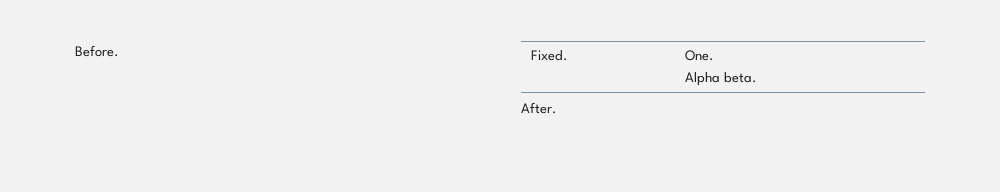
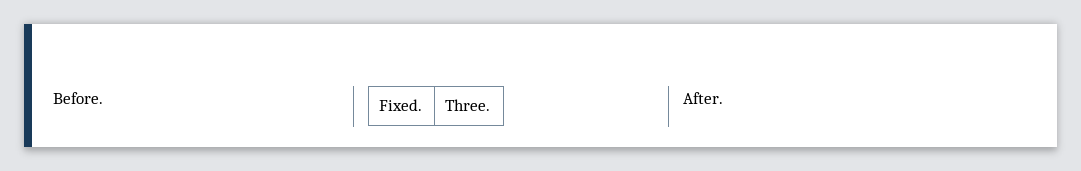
[685,50,715,61] [685,72,758,86] One. // Alpha beta. -> [445,99,491,111] Three.

